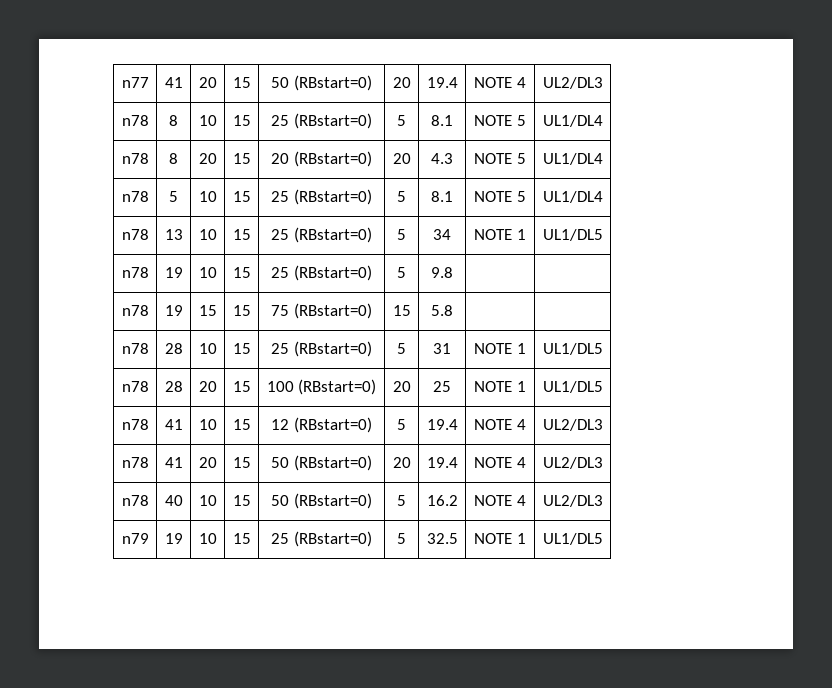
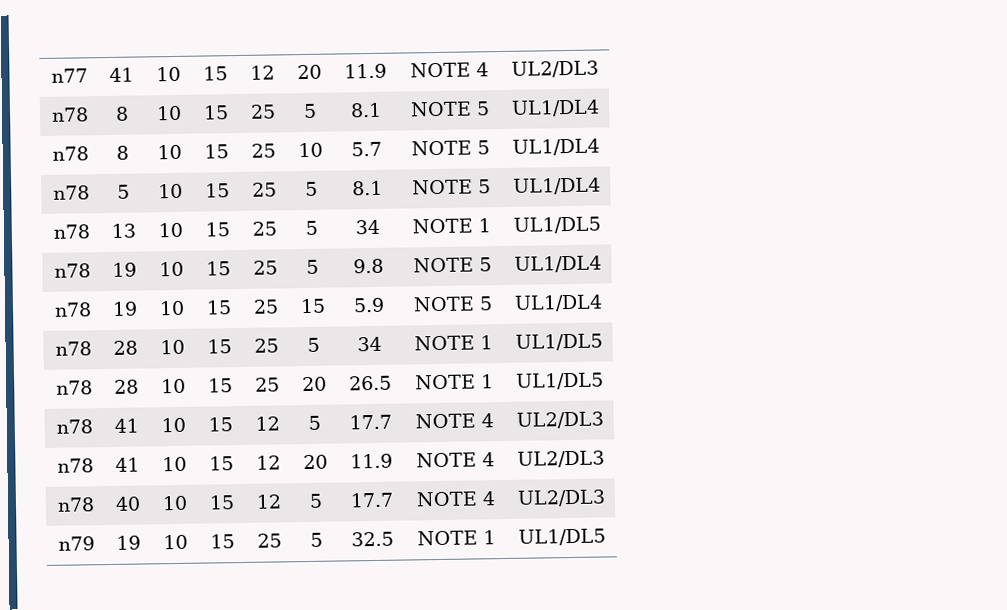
[198,77,217,88] [232,77,251,88] [271,75,372,91] [392,77,411,88] [426,77,458,88] 20 | 15 | 50 (RBstart=0) | 20 | 19.4 -> [156,66,181,82] [203,66,228,81] [250,65,275,80] [297,64,322,80] [344,63,387,79] 10 | 15 | 12 | 20 | 11.9
[293,113,372,129] (RBstart=0) -> (276, 111) none
[198,153,217,164] [232,153,251,164] [271,151,372,167] [392,153,411,164] [431,153,453,164] 20 | 15 | 20 (RBstart=0) | 20 | 4.3 -> [157,144,182,160] [204,144,229,159] [251,143,276,158] [298,142,323,158] [351,141,382,157] 10 | 15 | 25 | 10 | 5.7
[293,189,372,205] (RBstart=0) -> (277, 189) none
[293,227,372,243] (RBstart=0) -> (277, 228) none
[293,265,372,281] (RBstart=0) -> (278, 267) none
[121,305,149,316] [164,305,183,316] [198,305,217,316] [232,305,251,316] [271,303,372,319] [392,305,411,316] [431,305,453,316] [121,343,149,354] [164,343,183,354] [198,343,217,354] [232,343,251,354] [271,341,372,357] [397,343,406,354] [433,343,451,354] | // n78 | 19 | 15 | 15 | 75 (RBstart=0) | 15 | 5.8 | | // n78 | 28 | 10 | 15 | 25 (RBstart=0) | 5 | 31 -> [412,257,492,273] [513,255,602,273] [53,302,92,317] [112,301,138,316] [159,300,185,316] [206,300,232,315] [253,299,279,314] [300,298,326,314] [353,297,385,313] [412,296,493,312] [513,294,603,312] [54,341,92,356] [113,340,138,355] [160,339,185,355] [207,339,232,354] [254,338,279,353] [307,337,320,352] [357,336,382,352] NOTE 5 | UL1/DL4 // n78 | 19 | 10 | 15 | 25 | 15 | 5.9 | NOTE 5 | UL1/DL4 // n78 | 28 | 10 | 15 | 25 | 5 | 34
[198,381,217,392] [232,381,251,392] [266,379,377,395] [392,381,411,392] [433,381,451,392] 20 | 15 | 100 (RBstart=0) | 20 | 25 -> [161,378,186,394] [208,378,233,393] [255,377,280,392] [302,376,327,392] [349,375,392,391] 10 | 15 | 25 | 20 | 26.5
[293,417,372,433] [397,419,406,430] [426,419,458,430] (RBstart=0) | 5 | 19.4 -> [308,415,321,430] [349,414,392,430] | 5 | 17.7
[198,457,217,468] [232,457,251,468] [271,455,372,471] [392,457,411,468] [426,457,458,468] 20 | 15 | 50 (RBstart=0) | 20 | 19.4 -> [162,456,187,472] [209,456,234,471] [256,455,281,470] [303,454,328,470] [350,453,393,469] 10 | 15 | 12 | 20 | 11.9
[271,493,372,509] [397,495,406,506] [426,495,458,506] 50 (RBstart=0) | 5 | 16.2 -> [256,494,282,509] [309,493,323,508] [350,492,394,508] 12 | 5 | 17.7
[293,531,372,547] (RBstart=0) -> (282, 540) none

